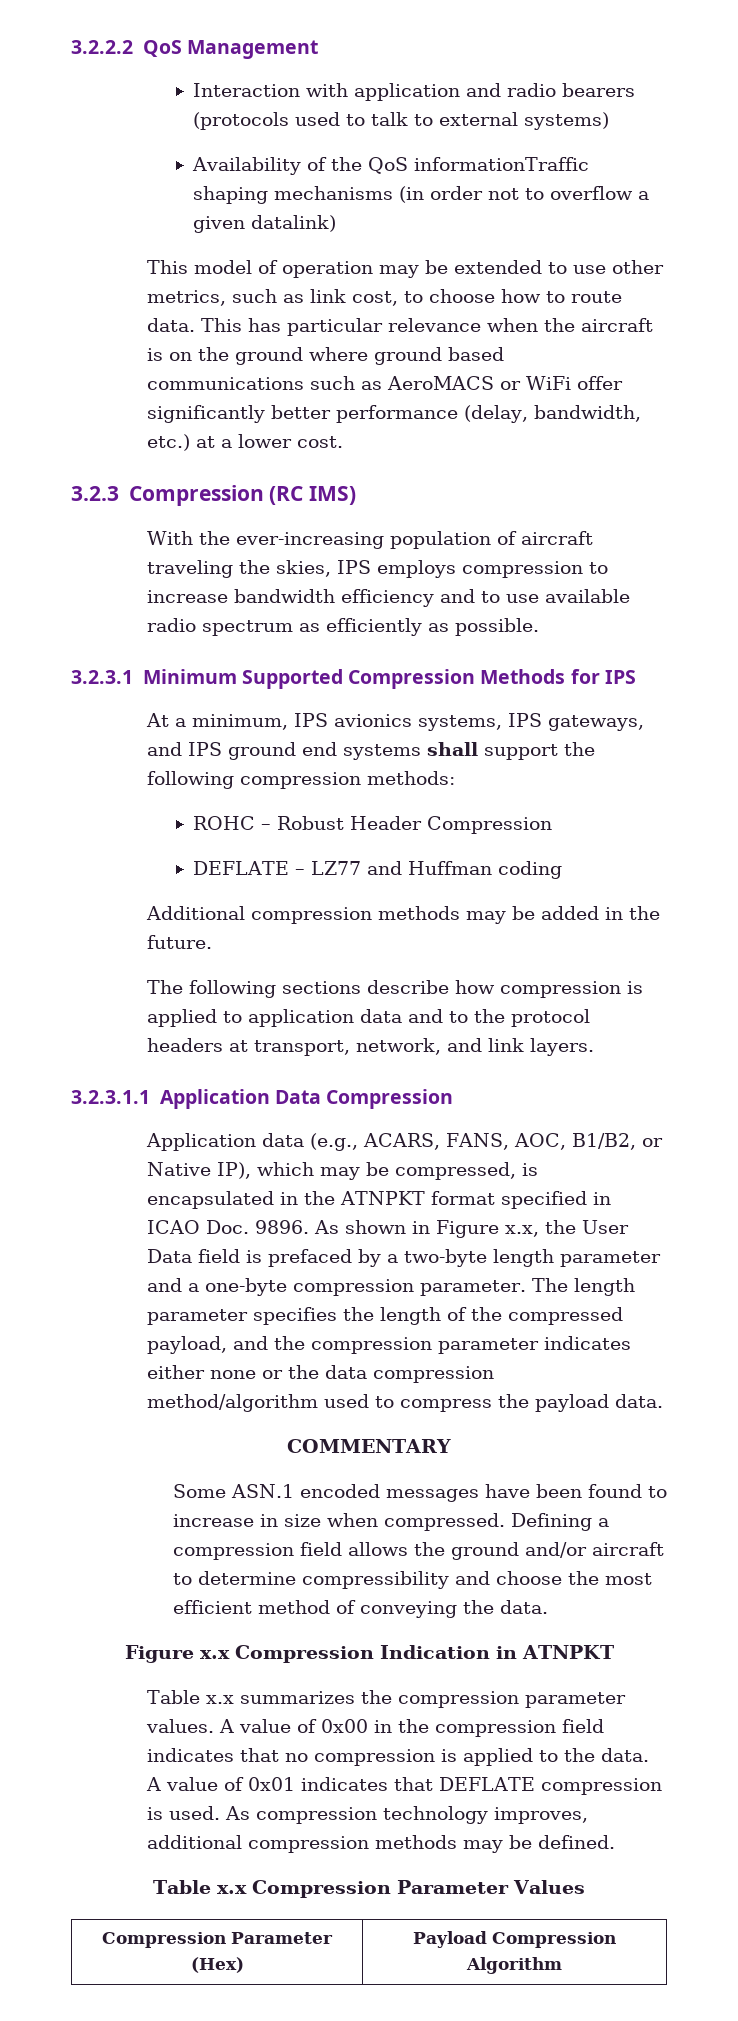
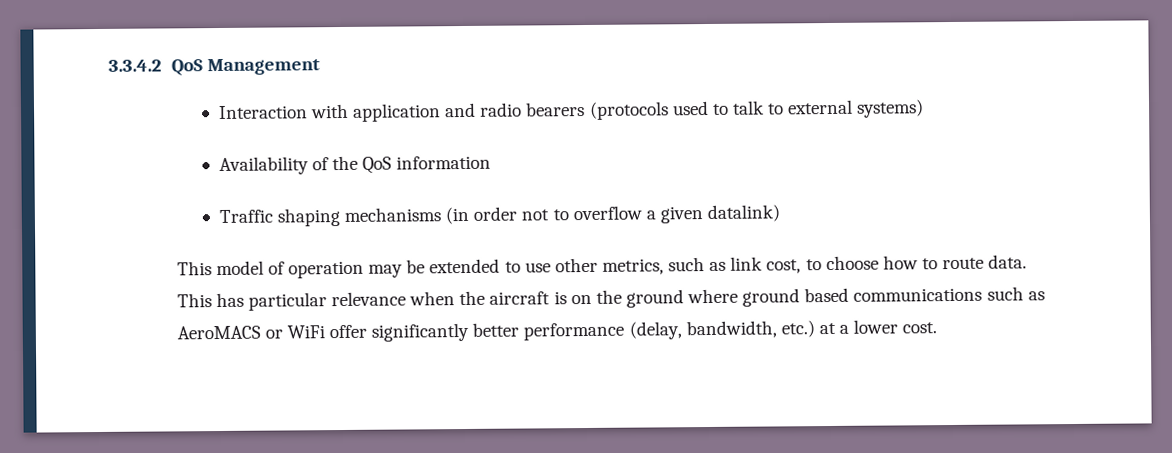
[71,40,133,54] 3.2.2.2 -> [108,59,162,72] 3.3.4.2
[414,157,590,171] informationTraffic -> [396,155,492,170] [218,209,273,224] information // Traffic
[71,485,356,506] [147,531,594,549] [147,560,609,578] [147,589,631,607] [147,618,540,636] [71,669,636,689] [146,713,645,731] [147,742,596,760] [147,771,456,789] [193,816,553,834] [193,861,563,879] [146,906,661,924] [147,935,213,949] [147,980,644,998] [147,1009,591,1027] [147,1038,595,1056] [71,1089,454,1109] [146,1133,664,1151] [147,1162,539,1180] [147,1191,612,1209] [147,1220,630,1238] [147,1249,662,1267] [147,1278,636,1296] [147,1307,624,1325] [147,1336,632,1354] [147,1365,495,1383] [147,1394,664,1412] [287,1439,452,1453] [172,1484,667,1502] [172,1513,609,1531] [172,1542,664,1560] [172,1571,652,1589] [172,1600,548,1618] [124,1645,614,1663] [147,1690,627,1708] [146,1719,605,1737] [147,1748,650,1766] [146,1777,663,1795] [147,1806,589,1824] [147,1835,616,1853] [153,1880,585,1898] [102,1932,333,1948] [190,1957,244,1973] [413,1931,616,1948] [466,1957,562,1974] // 3.2.3 Compression (RC IMS) // With the ever-increasing population of aircraft traveling the skies, IPS employs compression to increase bandwidth efficiency and to use available radio spectrum as efficiently as possible. // 3.2.3.1 Minimum Supported Compression Methods for IPS // At a minimum, IPS avionics systems, IPS gateways, and IPS ground end systems shall support the following compression methods: // ROHC – Robust Header Compression // DEFLATE – LZ77 and Huffman coding // Additional compression methods may be added in the future. // The following sections describe how compression is applied to application data and to the protocol headers at transport, network, and link layers. // 3.2.3.1.1 Application Data Compression // Application data (e.g., ACARS, FANS, AOC, B1/B2, or Native IP), which may be compressed, is encapsulated in the ATNPKT format specified in ICAO Doc. 9896. As shown in Figure x.x, the User Data field is prefaced by a two-byte length parameter and a one-byte compression parameter. The length parameter specifies the length of the compressed payload, and the compression parameter indicates either none or the data compression method/algorithm used to compress the payload data. // COMMENTARY // Some ASN.1 encoded messages have been found to increase in size when compressed. Defining a compression field allows the ground and/or aircraft to determine compressibility and choose the most efficient method of conveying the data. // Figure x.x Compression Indication in ATNPKT // Table x.x summarizes the compression parameter values. A value of 0x00 in the compression field indicates that no compression is applied to the data. A value of 0x01 indicates that DEFLATE compression is used. As compression technology improves, additional compression methods may be defined. // Table x.x Compression Parameter Values // Compression Parameter (Hex) | Payload Compression Algorithm -> (938, 328) none

